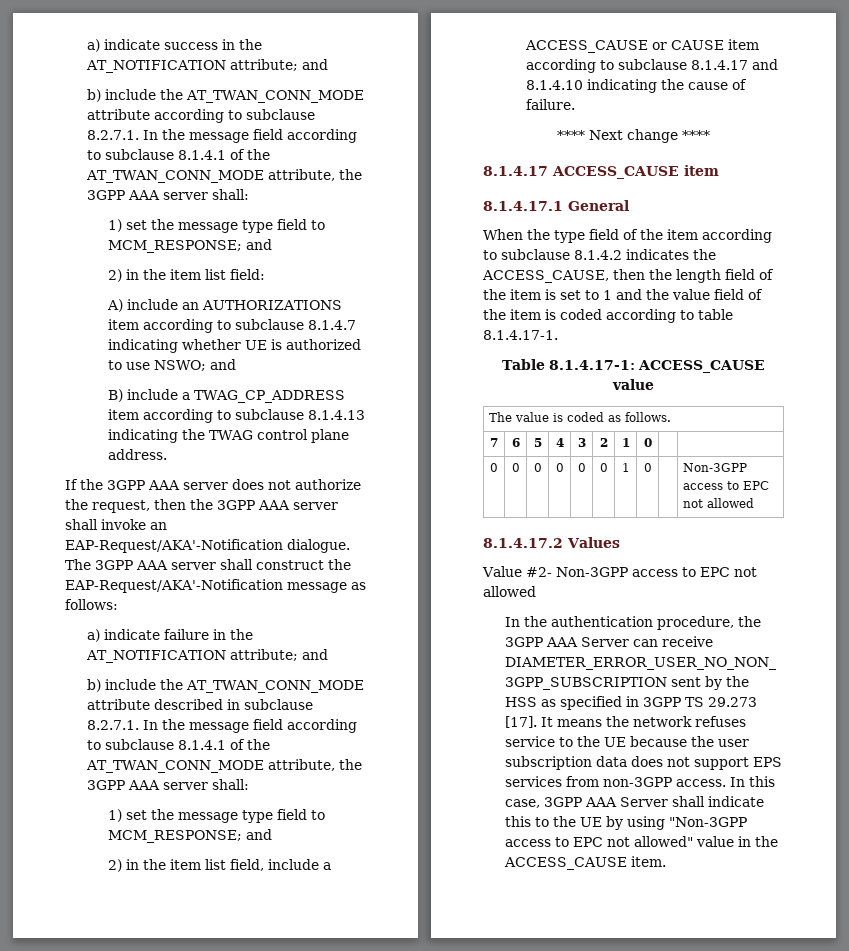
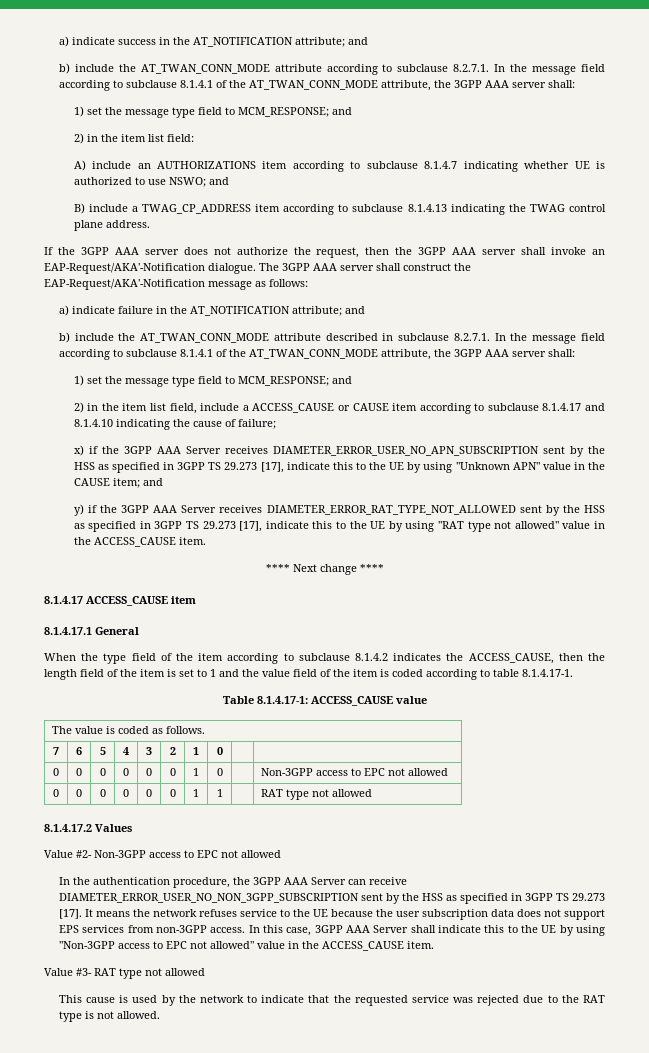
[526,99,576,110] failure. -> [237,419,276,429] [73,445,605,457] [73,462,605,473] [73,478,163,488] [73,504,605,516] [73,521,606,532] [73,537,206,547] failure; // x) if the 3GPP AAA Server receives DIAMETER_ERROR_USER_NO_APN_SUBSCRIPTION sent by the HSS as specified in 3GPP TS 29.273 [17], indicate this to the UE by using "Unknown APN" value in the CAUSE item; and // y) if the 3GPP AAA Server receives DIAMETER_ERROR_RAT_TYPE_NOT_ALLOWED sent by the HSS as specified in 3GPP TS 29.273 [17], indicate this to the UE by using "RAT type not allowed" value in the ACCESS_CAUSE item.
(755, 503) none -> [53,789,59,797] [76,789,82,797] [99,789,106,797] [123,789,129,797] [146,789,152,797] [169,789,176,797] [193,789,199,797] [216,789,223,797] [261,789,373,800] // 0 | 0 | 0 | 0 | 0 | 0 | 1 | 1 | | RAT type not allowed
(666, 861) none -> [44,968,205,979] [58,995,606,1006] [58,1011,160,1022] // Value #3- RAT type not allowed // This cause is used by the network to indicate that the requested service was rejected due to the RAT type is not allowed.

